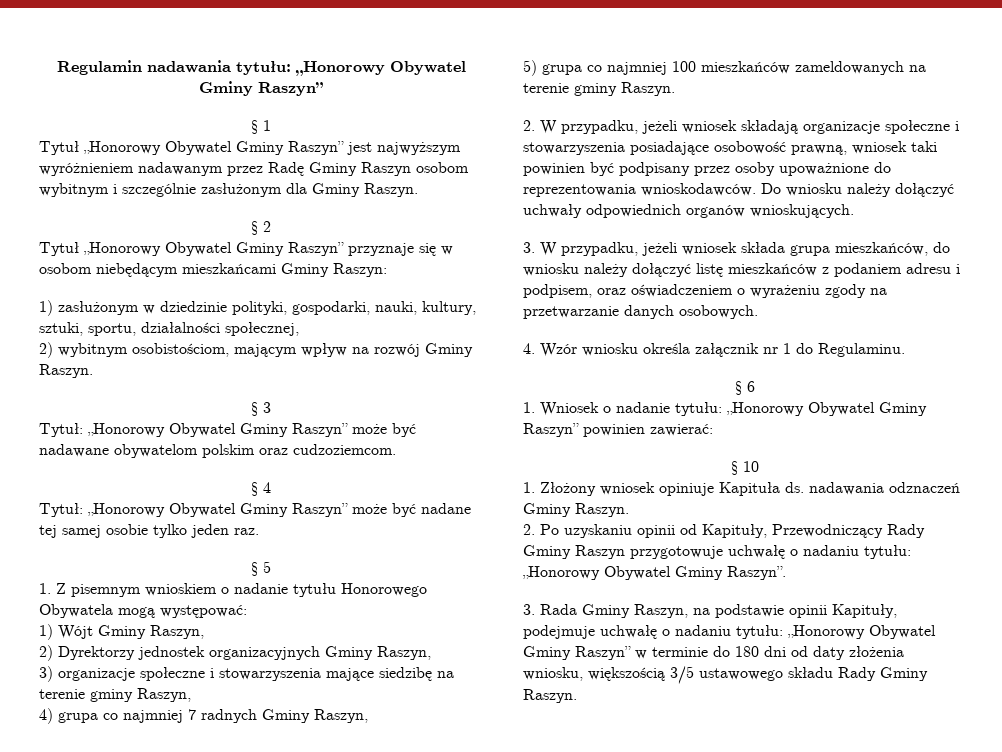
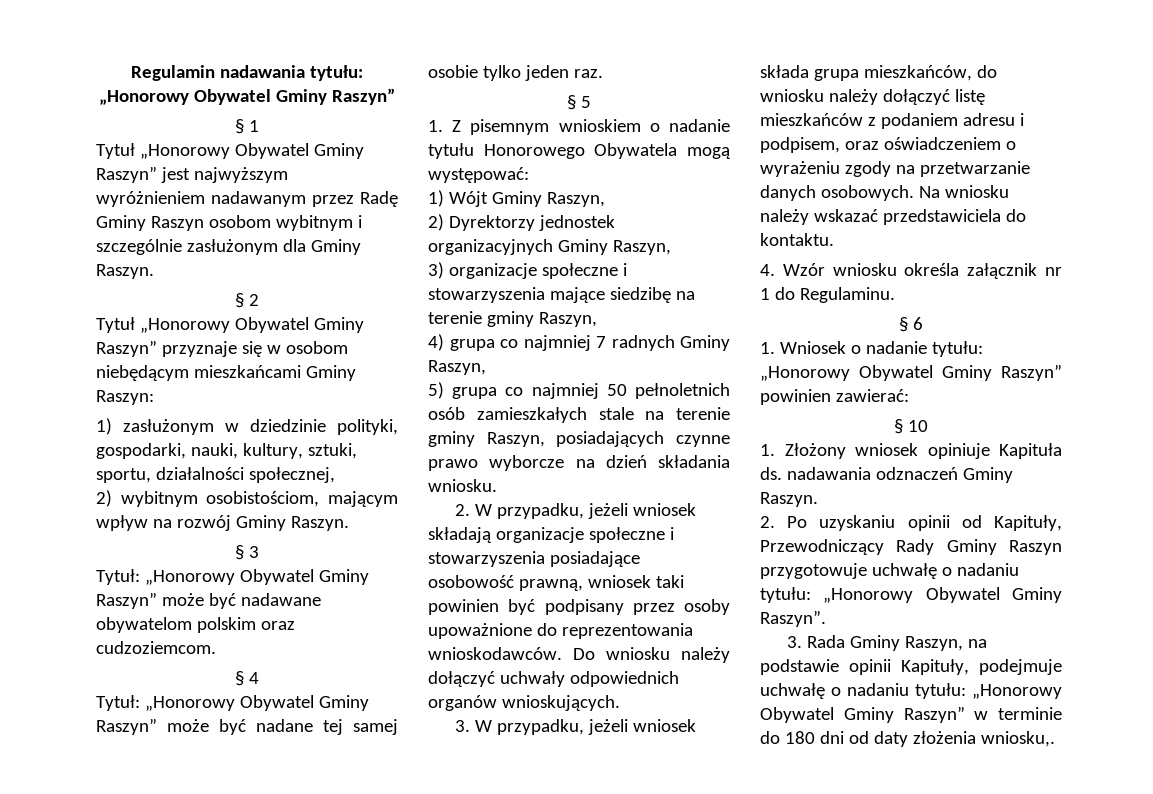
[672,61,926,75] [523,82,675,96] 100 mieszkańców zameldowanych na terenie gminy Raszyn. -> [606,383,730,399] [428,407,730,423] [428,431,730,447] [428,455,730,471] [428,479,497,492] 50 pełnoletnich osób zamieszkałych stale na terenie gminy Raszyn, posiadających czynne prawo wyborcze na dzień składania wniosku.
(758, 312) none -> [918,185,1009,198] [760,209,1026,225] [760,233,834,246] Na wniosku należy wskazać przedstawiciela do kontaktu.
[523,666,928,684] [523,689,577,703] wniosku, większością 3/5 ustawowego składu Rady Gminy Raszyn. -> [980,731,1055,747] wniosku,.

